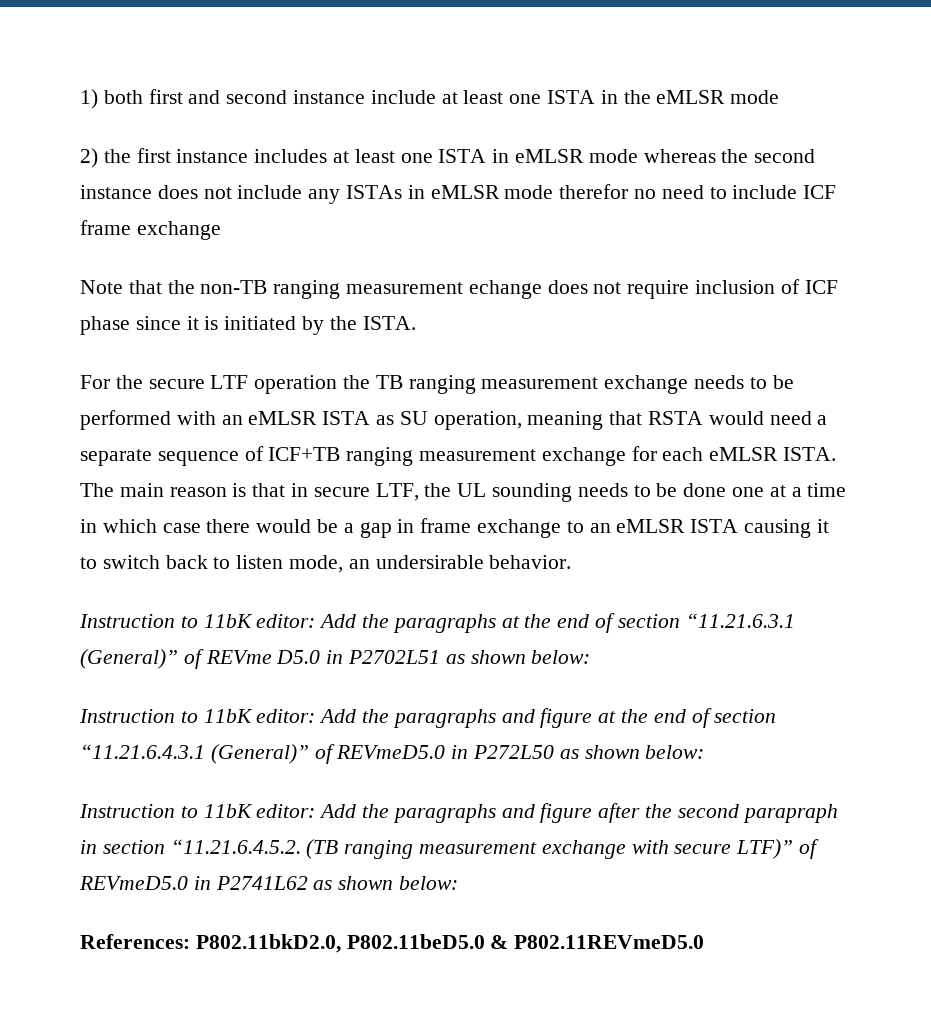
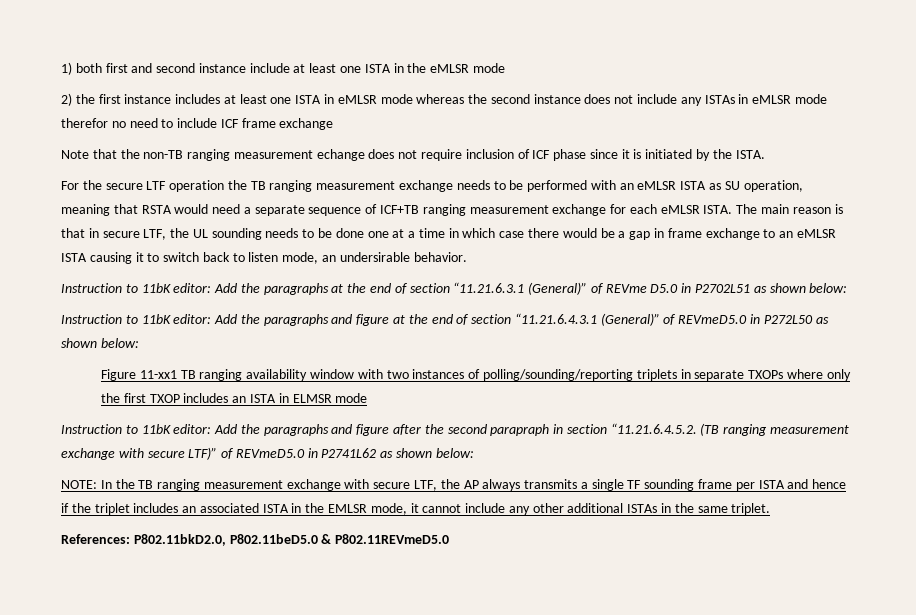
(705, 752) none -> [101,369,851,381] [101,393,368,403] // Figure 11-xx1 TB ranging availability window with two instances of polling/sounding/reporting triplets in separate TXOPs where only the first TXOP includes an ISTA in ELMSR mode
(459, 883) none -> [61,479,847,491] [61,503,771,515] // NOTE: In the TB ranging measurement exchange with secure LTF, the AP always transmits a single TF sounding frame per ISTA and hence if the triplet includes an associated ISTA in the EMLSR mode, it cannot include any other additional ISTAs in the same triplet.

